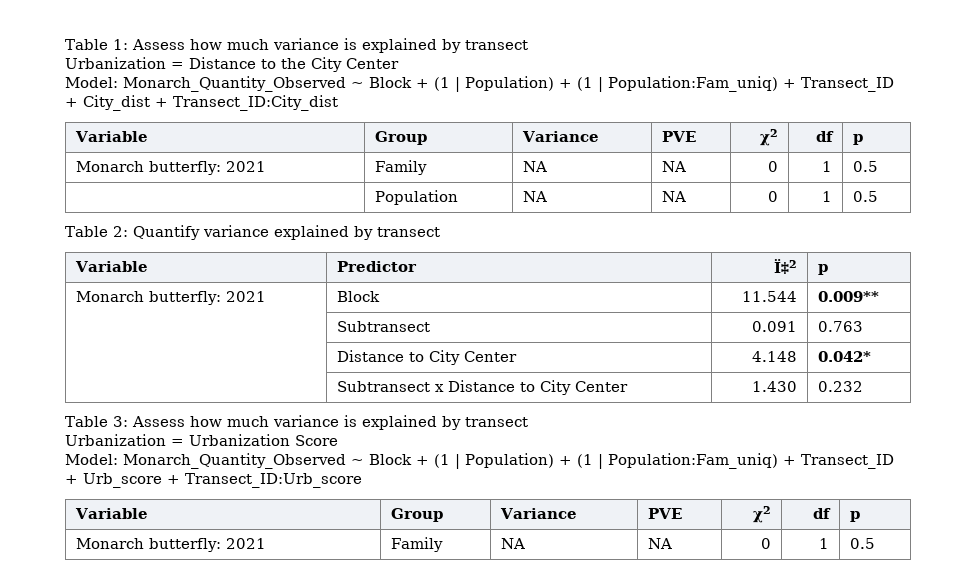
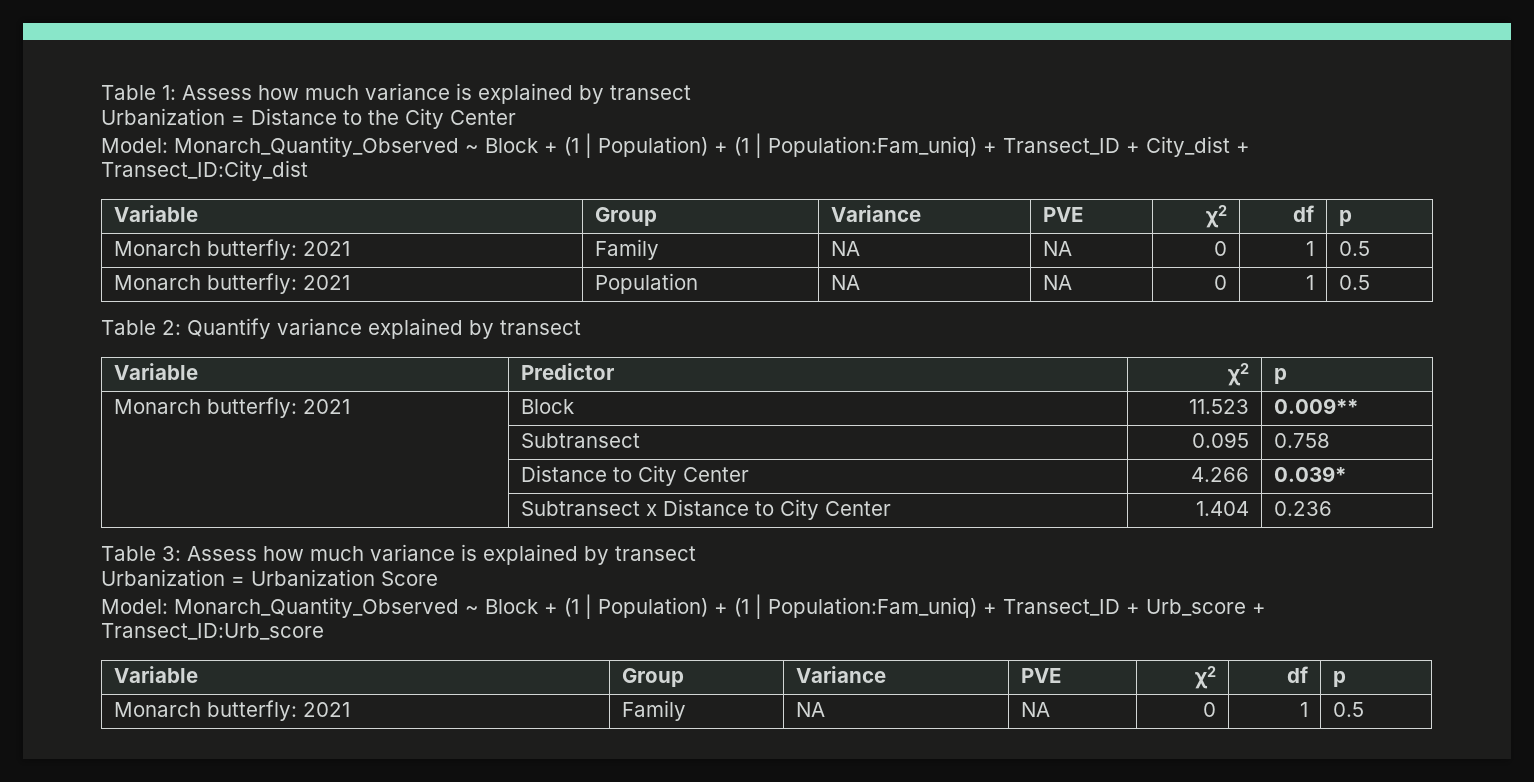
(878, 166) none -> [114,273,351,294] Monarch butterfly: 2021
[774,259,798,274] Ï‡2 -> [1227,363,1249,386] χ2
[742,291,798,302] 11.544 -> [1188,399,1249,414] 11.523
[752,321,798,332] [817,321,863,332] [336,350,517,365] [752,351,798,362] [817,351,871,362] 0.091 | 0.763 // | Distance to City Center | 4.148 | 0.042* -> [1191,432,1249,448] [1274,433,1331,448] [521,465,750,486] [1190,467,1249,482] [1274,466,1347,482] 0.095 | 0.758 // | Distance to City Center | 4.266 | 0.039*
[752,381,798,392] [817,381,863,392] 1.430 | 0.232 -> [1195,501,1249,516] [1274,501,1333,516] 1.404 | 0.236

